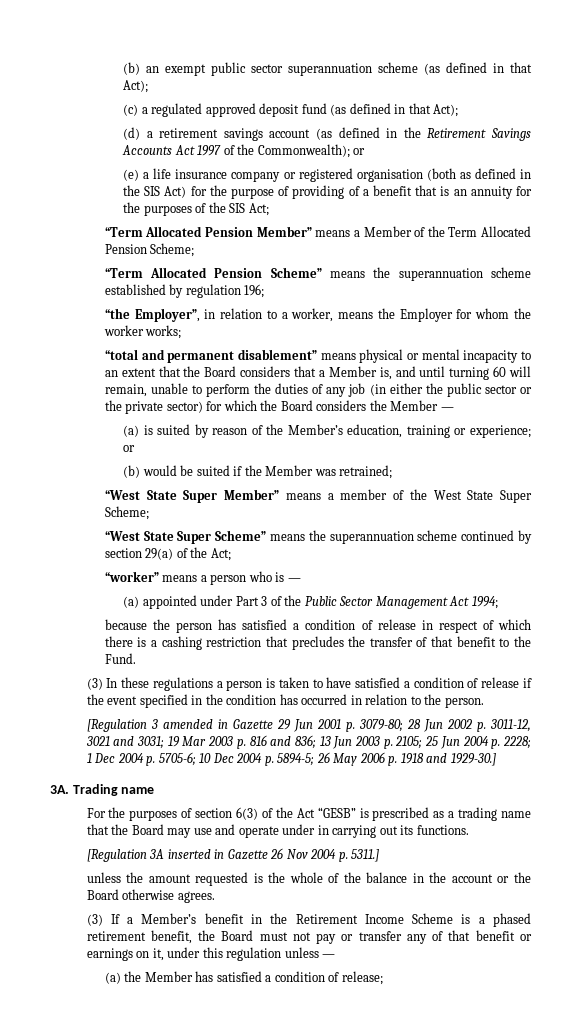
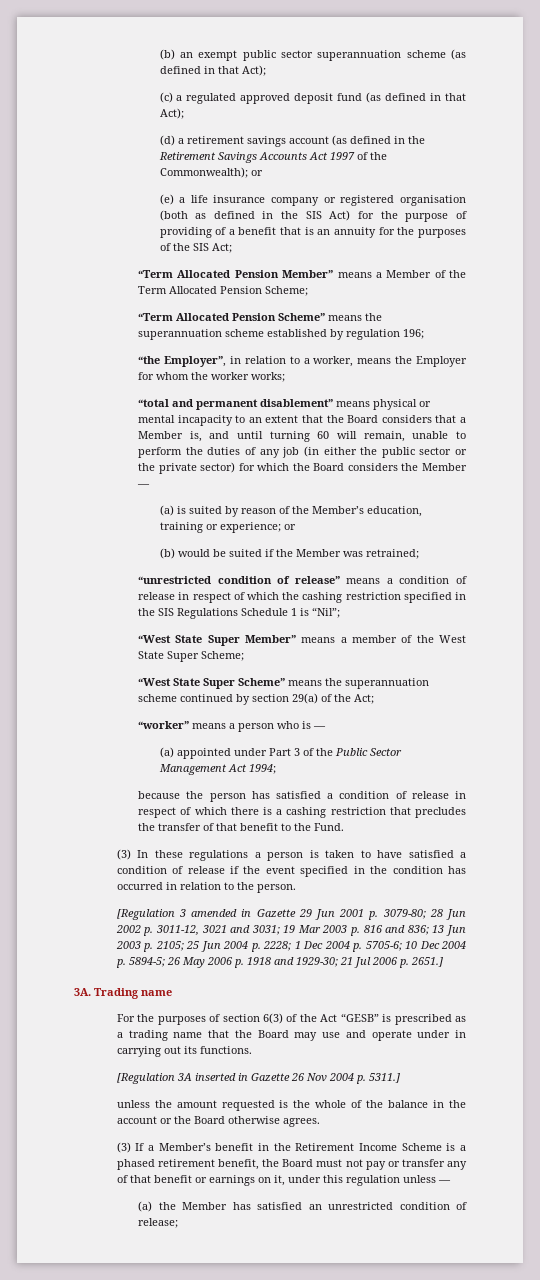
(393, 472) none -> [138,576,467,584] [138,592,466,603] [138,607,341,619] // “unrestricted condition of release” means a condition of release in respect of which the cashing restriction specified in the SIS Regulations Schedule 1 is “Nil”;
[450,753,496,766] 1929-30.] -> [295,957,443,968] 1929-30; 21 Jul 2006 p. 2651.]
[265,975,272,982] a -> [308,1202,394,1210] an unrestricted

